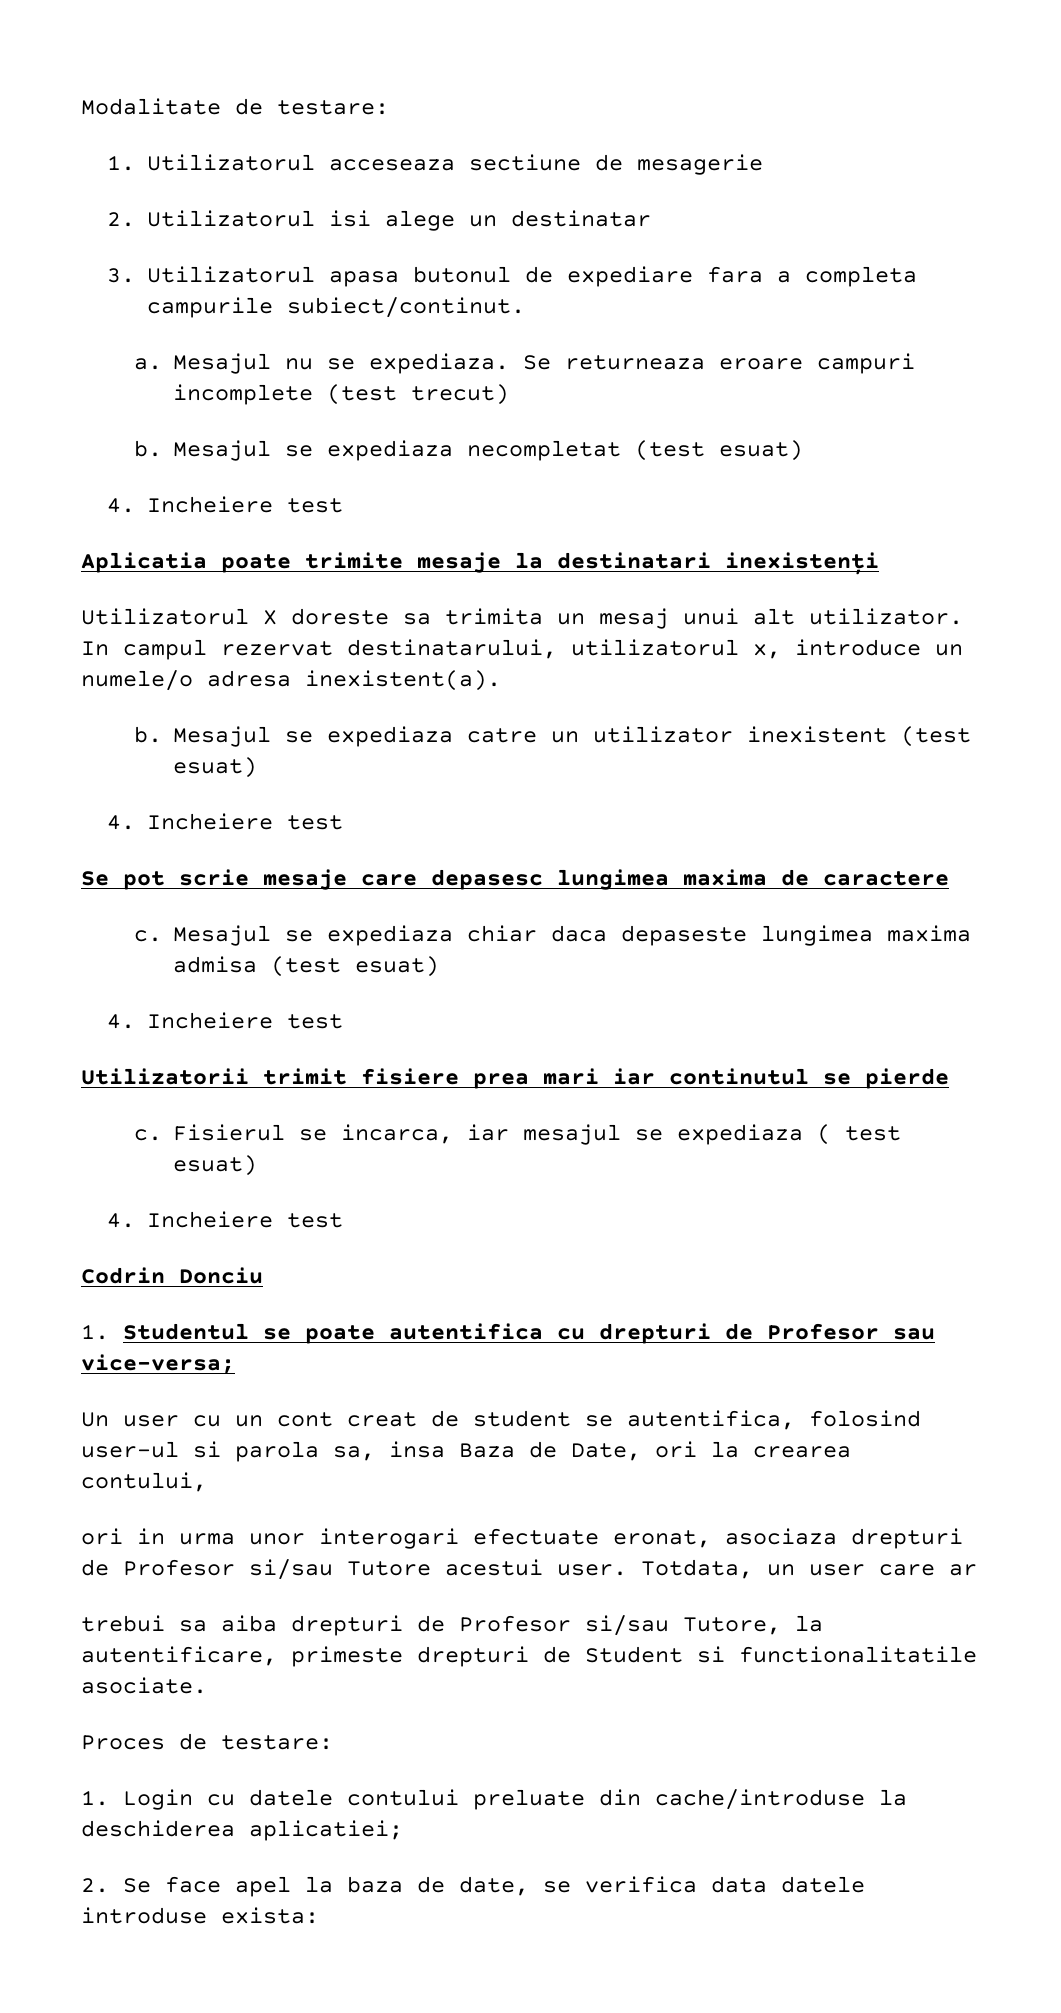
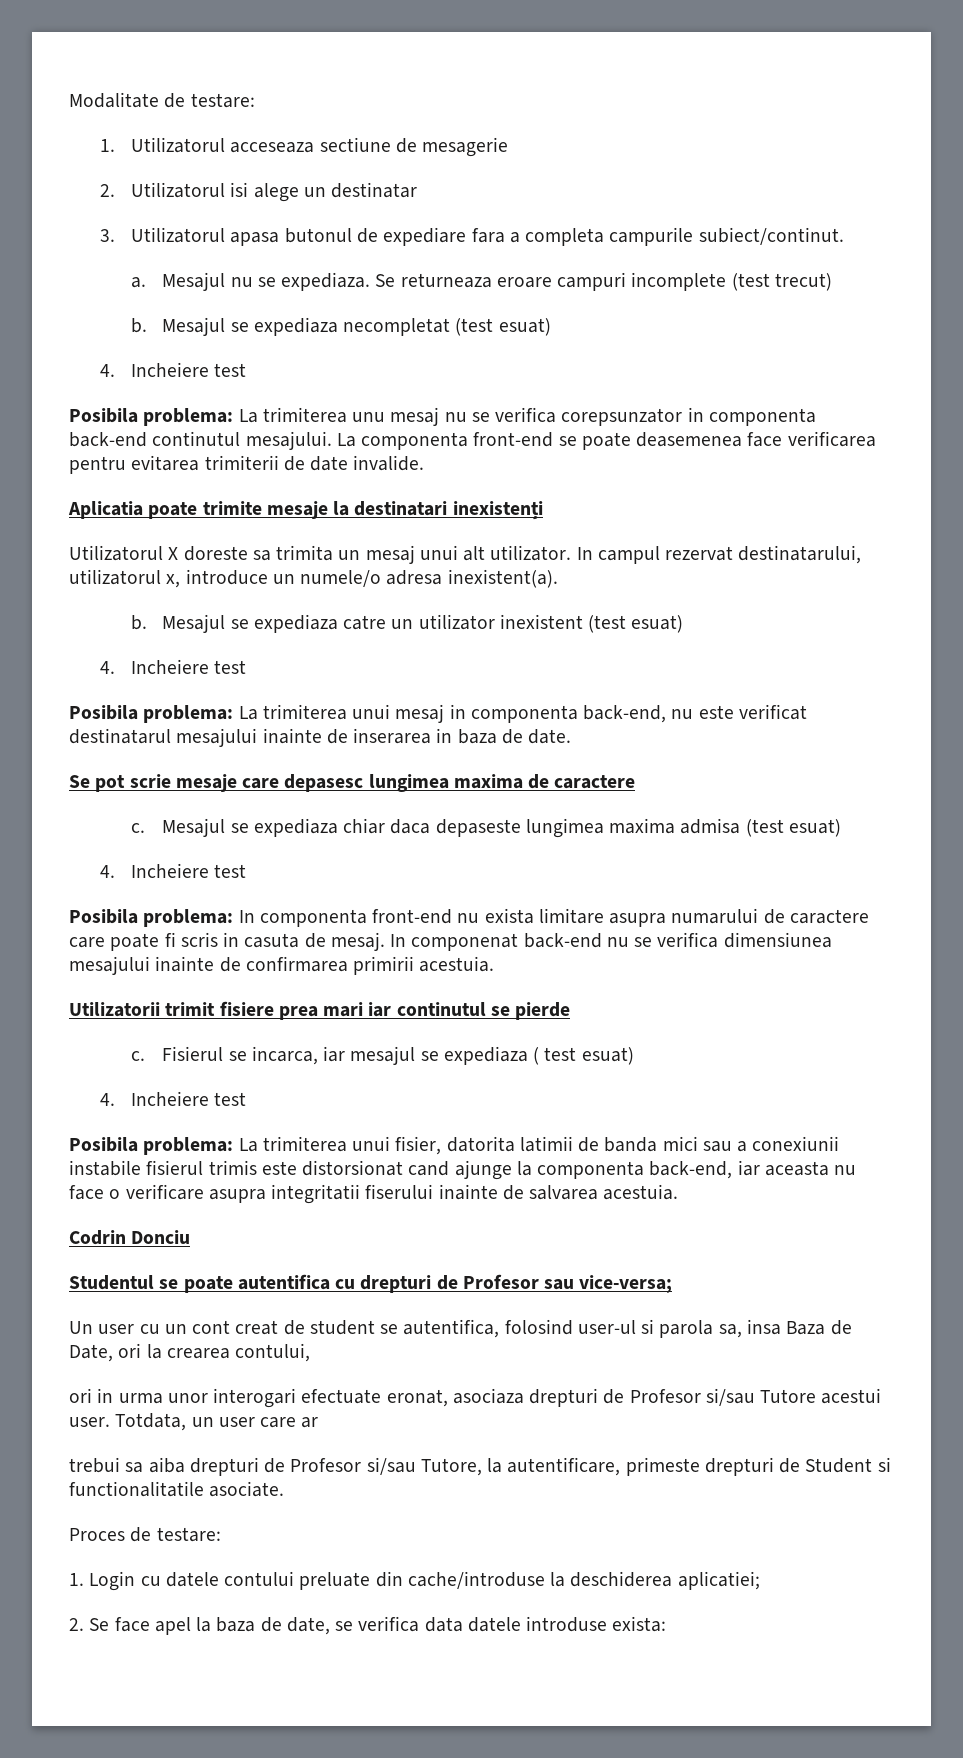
(344, 505) none -> [69,407,816,426] [69,431,876,450] [69,455,425,474] // Posibila problema: La trimiterea unu mesaj nu se verifica corepsunzator in componenta back-end continutul mesajului. La componenta front-end se poate deasemenea face verificarea pentru evitarea trimiterii de date invalide.
(344, 822) none -> [69,704,807,723] [69,728,572,747] // Posibila problema: La trimiterea unui mesaj in componenta back-end, nu este verificat destinatarul mesajului inainte de inserarea in baza de date.
(344, 1021) none -> [69,908,869,927] [69,932,832,951] [69,956,495,975] // Posibila problema: In componenta front-end nu exista limitare asupra numarului de caractere care poate fi scris in casuta de mesaj. In componenat back-end nu se verifica dimensiunea mesajului inainte de confirmarea primirii acestuia.
(344, 1220) none -> [69,1136,840,1155] [69,1160,857,1180] [69,1184,679,1204] // Posibila problema: La trimiterea unui fisier, datorita latimii de banda mici sau a conexiunii instabile fisierul trimis este distorsionat cand ajunge la componenta back-end, iar aceasta nu face o verificare asupra integritatii fiserului inainte de salvarea acestuia.
[81,1324,109,1340] 1. -> (191, 1237) none

